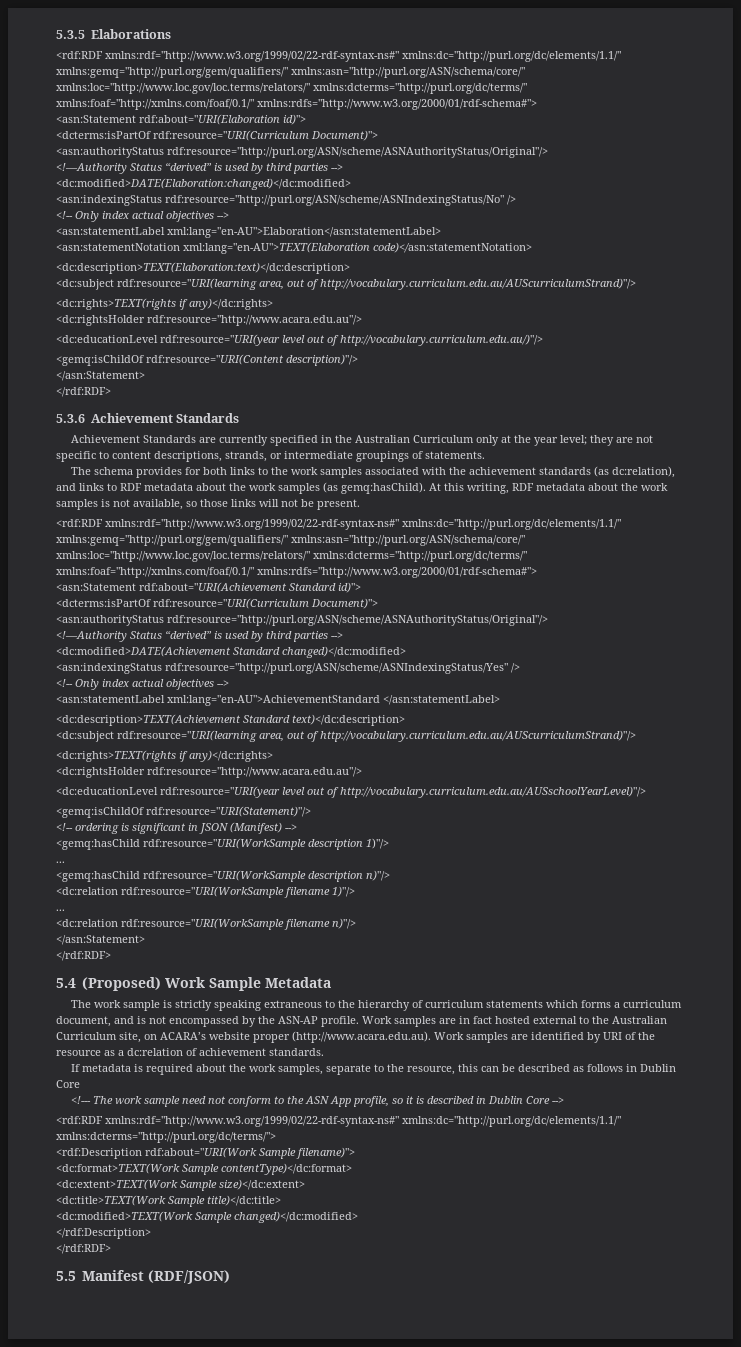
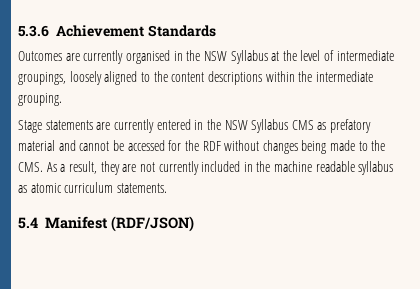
[56,29,171,39] [56,51,621,62] [56,67,525,78] [56,83,527,94] [56,99,537,110] [56,114,306,125] [56,130,378,141] [56,147,548,158] [56,162,343,174] [56,178,351,190] [56,195,516,206] [56,211,229,222] [56,227,441,238] [56,242,532,254] [56,262,350,274] [56,278,636,290] [56,298,273,310] [56,315,362,326] [56,334,543,346] [56,354,358,366] [56,371,145,381] [56,387,111,397] 5.3.5 Elaborations // <rdf:RDF xmlns:rdf="http://www.w3.org/1999/02/22-rdf-syntax-ns#" xmlns:dc="http://purl.org/dc/elements/1.1/" xmlns:gemq="http://purl.org/gem/qualifiers/" xmlns:asn="http://purl.org/ASN/schema/core/" xmlns:loc="http://www.loc.gov/loc.terms/relators/" xmlns:dcterms="http://purl.org/dc/terms/" xmlns:foaf="http://xmlns.com/foaf/0.1/" xmlns:rdfs="http://www.w3.org/2000/01/rdf-schema#"> // <asn:Statement rdf:about="URI(Elaboration id)"> // <dcterms:isPartOf rdf:resource="URI(Curriculum Document)"> // <asn:authorityStatus rdf:resource="http://purl.org/ASN/scheme/ASNAuthorityStatus/Original"/> // <!—Authority Status “derived” is used by third parties --> // <dc:modified>DATE(Elaboration:changed)</dc:modified> // <asn:indexingStatus rdf:resource="http://purl.org/ASN/scheme/ASNIndexingStatus/No" /> // <!-- Only index actual objectives --> // <asn:statementLabel xml:lang="en-AU">Elaboration</asn:statementLabel> // <asn:statementNotation xml:lang="en-AU">TEXT(Elaboration code)</asn:statementNotation> // <dc:description>TEXT(Elaboration:text)</dc:description> // <dc:subject rdf:resource="URI(learning area, out of http://vocabulary.curriculum.edu.au/AUScurriculumStrand)"/> // <dc:rights>TEXT(rights if any)</dc:rights> // <dc:rightsHolder rdf:resource="http://www.acara.edu.au"/> // <dc:educationLevel rdf:resource="URI(year level out of http://vocabulary.curriculum.edu.au/)"/> // <gemq:isChildOf rdf:resource="URI(Content description)"/> // </asn:Statement> // </rdf:RDF> // -> (18, 31) none
[71,435,654,446] [56,451,485,462] [71,466,676,478] [56,482,668,494] [56,499,360,510] [56,519,621,530] [56,535,525,546] [56,551,527,562] [56,567,537,578] [56,582,361,593] [56,598,378,609] [56,615,548,626] [56,630,343,642] [56,646,406,658] [56,663,520,674] [56,679,229,690] [56,695,500,706] [56,714,405,726] [56,730,636,742] [56,750,273,762] [56,767,362,778] [56,786,646,798] [56,806,311,818] [56,822,297,834] [56,838,389,850] [56,861,65,863] [56,870,390,882] [56,886,355,898] [56,909,65,911] [56,918,356,930] [56,935,145,945] [56,951,111,961] [56,977,331,991] [71,1000,683,1011] [56,1016,667,1027] [56,1031,655,1043] [56,1048,324,1056] [71,1064,677,1075] [56,1080,80,1088] [71,1096,565,1107] [56,1116,621,1127] [56,1132,276,1143] [56,1147,355,1159] [56,1163,352,1175] [56,1179,305,1191] [56,1195,281,1207] [56,1211,358,1223] [56,1228,151,1239] [56,1244,111,1254] [56,1271,76,1281] Achievement Standards are currently specified in the Australian Curriculum only at the year level; they are not specific to content descriptions, strands, or intermediate groupings of statements. // The schema provides for both links to the work samples associated with the achievement standards (as dc:relation), and links to RDF metadata about the work samples (as gemq:hasChild). At this writing, RDF metadata about the work samples is not available, so those links will not be present. // <rdf:RDF xmlns:rdf="http://www.w3.org/1999/02/22-rdf-syntax-ns#" xmlns:dc="http://purl.org/dc/elements/1.1/" xmlns:gemq="http://purl.org/gem/qualifiers/" xmlns:asn="http://purl.org/ASN/schema/core/" xmlns:loc="http://www.loc.gov/loc.terms/relators/" xmlns:dcterms="http://purl.org/dc/terms/" xmlns:foaf="http://xmlns.com/foaf/0.1/" xmlns:rdfs="http://www.w3.org/2000/01/rdf-schema#"> // <asn:Statement rdf:about="URI(Achievement Standard id)"> // <dcterms:isPartOf rdf:resource="URI(Curriculum Document)"> // <asn:authorityStatus rdf:resource="http://purl.org/ASN/scheme/ASNAuthorityStatus/Original"/> // <!—Authority Status “derived” is used by third parties --> // <dc:modified>DATE(Achievement Standard changed)</dc:modified> // <asn:indexingStatus rdf:resource="http://purl.org/ASN/scheme/ASNIndexingStatus/Yes" /> // <!-- Only index actual objectives --> // <asn:statementLabel xml:lang="en-AU">AchievementStandard </asn:statementLabel> // <dc:description>TEXT(Achievement Standard text)</dc:description> // <dc:subject rdf:resource="URI(learning area, out of http://vocabulary.curriculum.edu.au/AUScurriculumStrand)"/> // <dc:rights>TEXT(rights if any)</dc:rights> // <dc:rightsHolder rdf:resource="http://www.acara.edu.au"/> // <dc:educationLevel rdf:resource="URI(year level out of http://vocabulary.curriculum.edu.au/AUSschoolYearLevel)"/> // <gemq:isChildOf rdf:resource="URI(Statement)"/> // <!-- ordering is significant in JSON (Manifest) --> // <gemq:hasChild rdf:resource="URI(WorkSample description 1)"/> // ... // <gemq:hasChild rdf:resource="URI(WorkSample description n)"/> // <dc:relation rdf:resource="URI(WorkSample filename 1)"/> // ... // <dc:relation rdf:resource="URI(WorkSample filename n)"/> // </asn:Statement> // </rdf:RDF> // 5.4 (Proposed) Work Sample Metadata // The work sample is strictly speaking extraneous to the hierarchy of curriculum statements which forms a curriculum document, and is not encompassed by the ASN-AP profile. Work samples are in fact hosted external to the Australian Curriculum site, on ACARA’s website proper (http://www.acara.edu.au). Work samples are identified by URI of the resource as a dc:relation of achievement standards. // If metadata is required about the work samples, separate to the resource, this can be described as follows in Dublin Core // <!--- The work sample need not conform to the ASN App profile, so it is described in Dublin Core --> // <rdf:RDF xmlns:rdf="http://www.w3.org/1999/02/22-rdf-syntax-ns#" xmlns:dc="http://purl.org/dc/elements/1.1/" xmlns:dcterms="http://purl.org/dc/terms/"> // <rdf:Description rdf:about="URI(Work Sample filename)"> // <dc:format>TEXT(Work Sample contentType)</dc:format> // <dc:extent>TEXT(Work Sample size)</dc:extent> // <dc:title>TEXT(Work Sample title)</dc:title> // <dc:modified>TEXT(Work Sample changed)</dc:modified> // </rdf:Description> // </rdf:RDF> // 5.5 -> [18,50,394,64] [18,71,373,85] [18,93,62,106] [18,119,372,133] [18,140,386,154] [18,161,394,175] [18,182,167,193] [18,217,38,229] Outcomes are currently organised in the NSW Syllabus at the level of intermediate groupings, loosely aligned to the content descriptions within the intermediate grouping. // Stage statements are currently entered in the NSW Syllabus CMS as prefatory material and cannot be accessed for the RDF without changes being made to the CMS. As a result, they are not currently included in the machine readable syllabus as atomic curriculum statements. // 5.4

